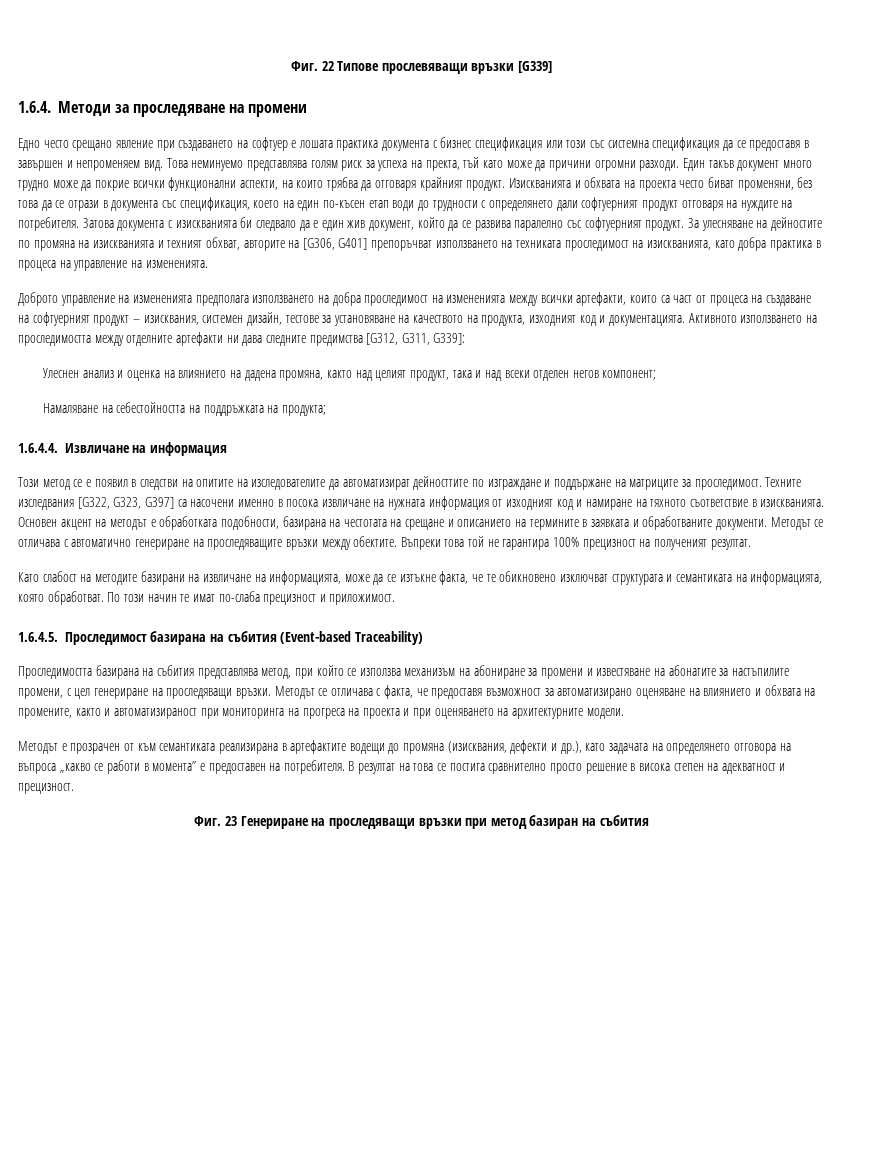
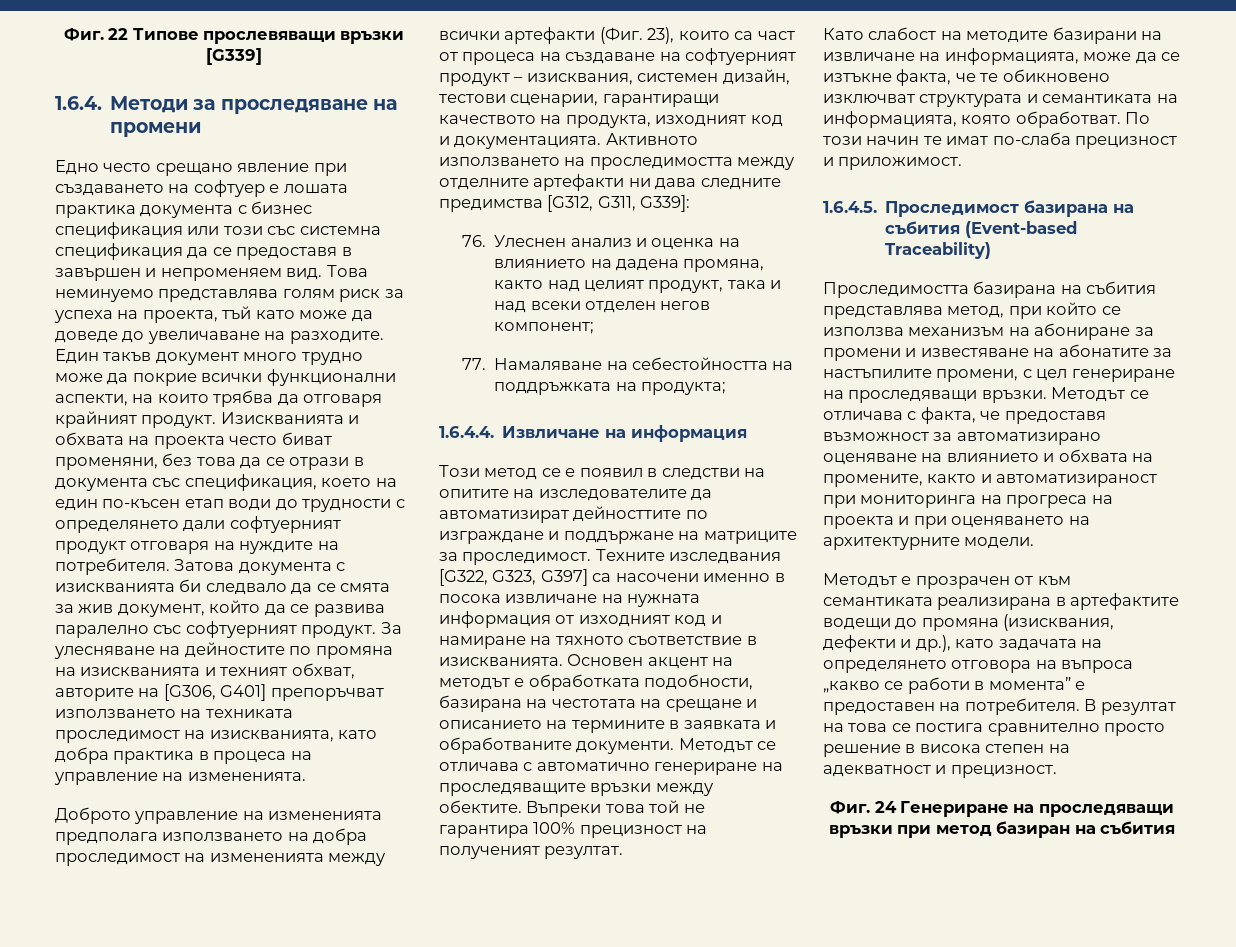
[425,160,460,171] пректа, -> [142,310,218,323] проекта,
[548,160,680,171] причини огромни разходи. -> [55,331,384,344] доведе до увеличаване на разходите.
[313,220,344,231] е един -> [316,583,391,592] [55,604,74,613] се смята за
[576,292,627,306] артефакти, -> [504,27,675,44] артефакти (Фиг. 23),
[285,315,410,326] тестове за установяване на -> [439,94,719,107] тестови сценарии, гарантиращи
(466, 339) none -> [461,235,486,247] 76.
(657, 375) none -> [461,358,486,370] 77.
[224,816,237,826] 23 -> [874,801,897,813] 24

